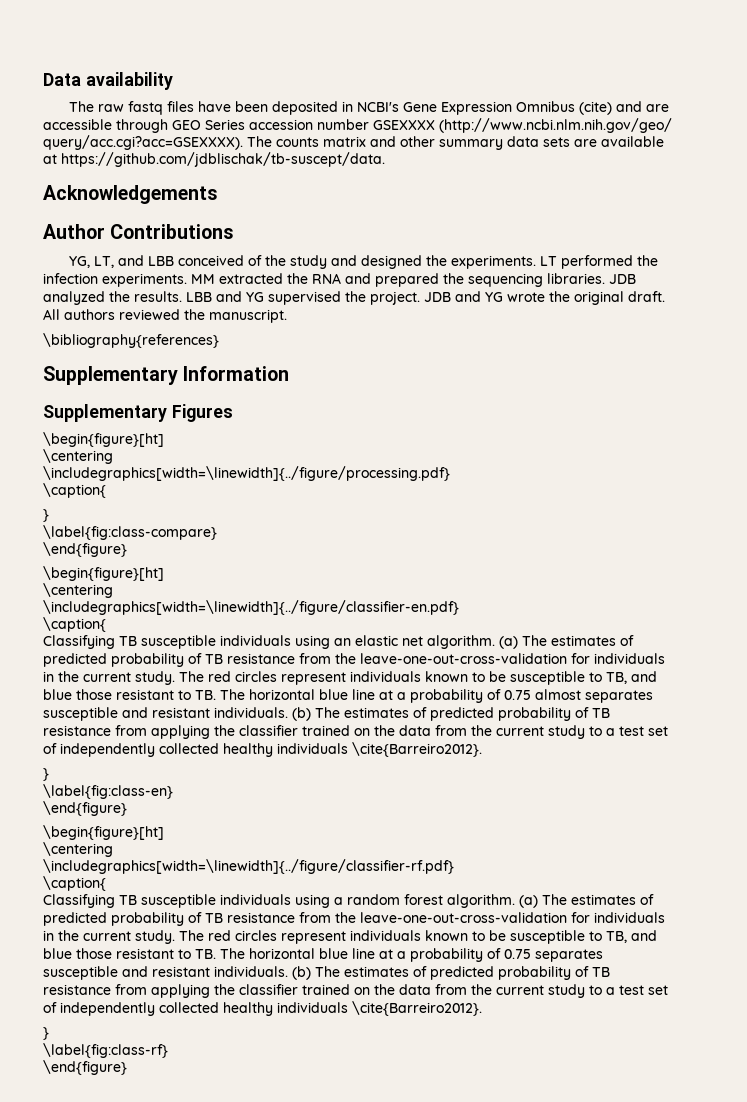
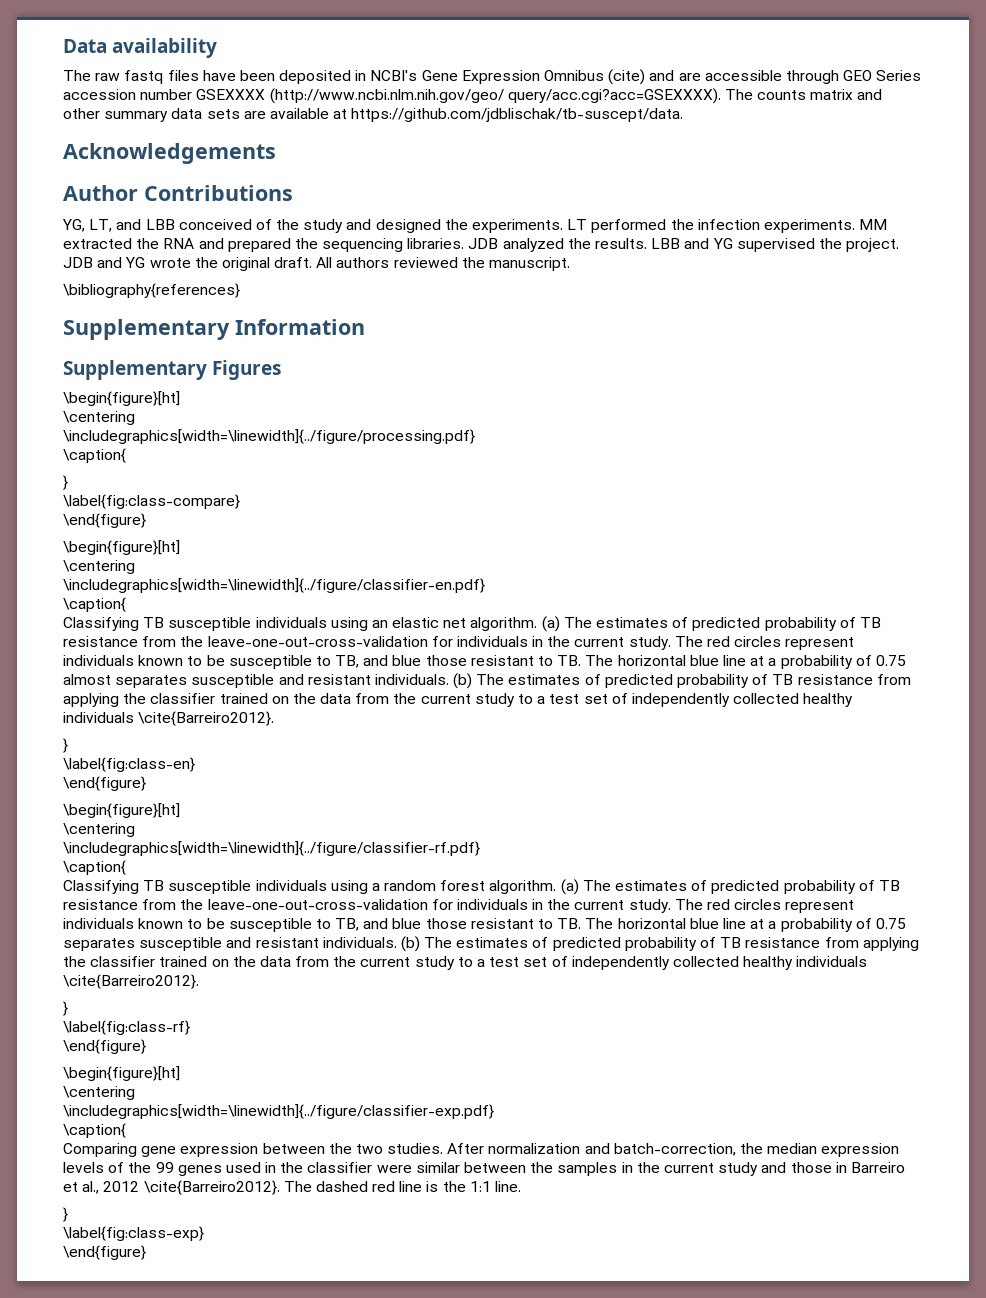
(127, 1067) none -> [63,1066,180,1081] [63,1086,135,1100] [63,1104,494,1119] [63,1123,126,1138] [63,1143,900,1157] [63,1162,905,1176] [63,1180,522,1195] [63,1207,68,1222] [63,1226,204,1241] [63,1245,146,1260] // \begin{figure}[ht] // \centering // \includegraphics[width=\linewidth]{../figure/classifier-exp.pdf} // \caption{ // Comparing gene expression between the two studies. After normalization and batch-correction, the median expression levels of the 99 genes used in the classifier were similar between the samples in the current study and those in Barreiro et al., 2012 \cite{Barreiro2012}. The dashed red line is the 1:1 line. // } // \label{fig:class-exp} // \end{figure}

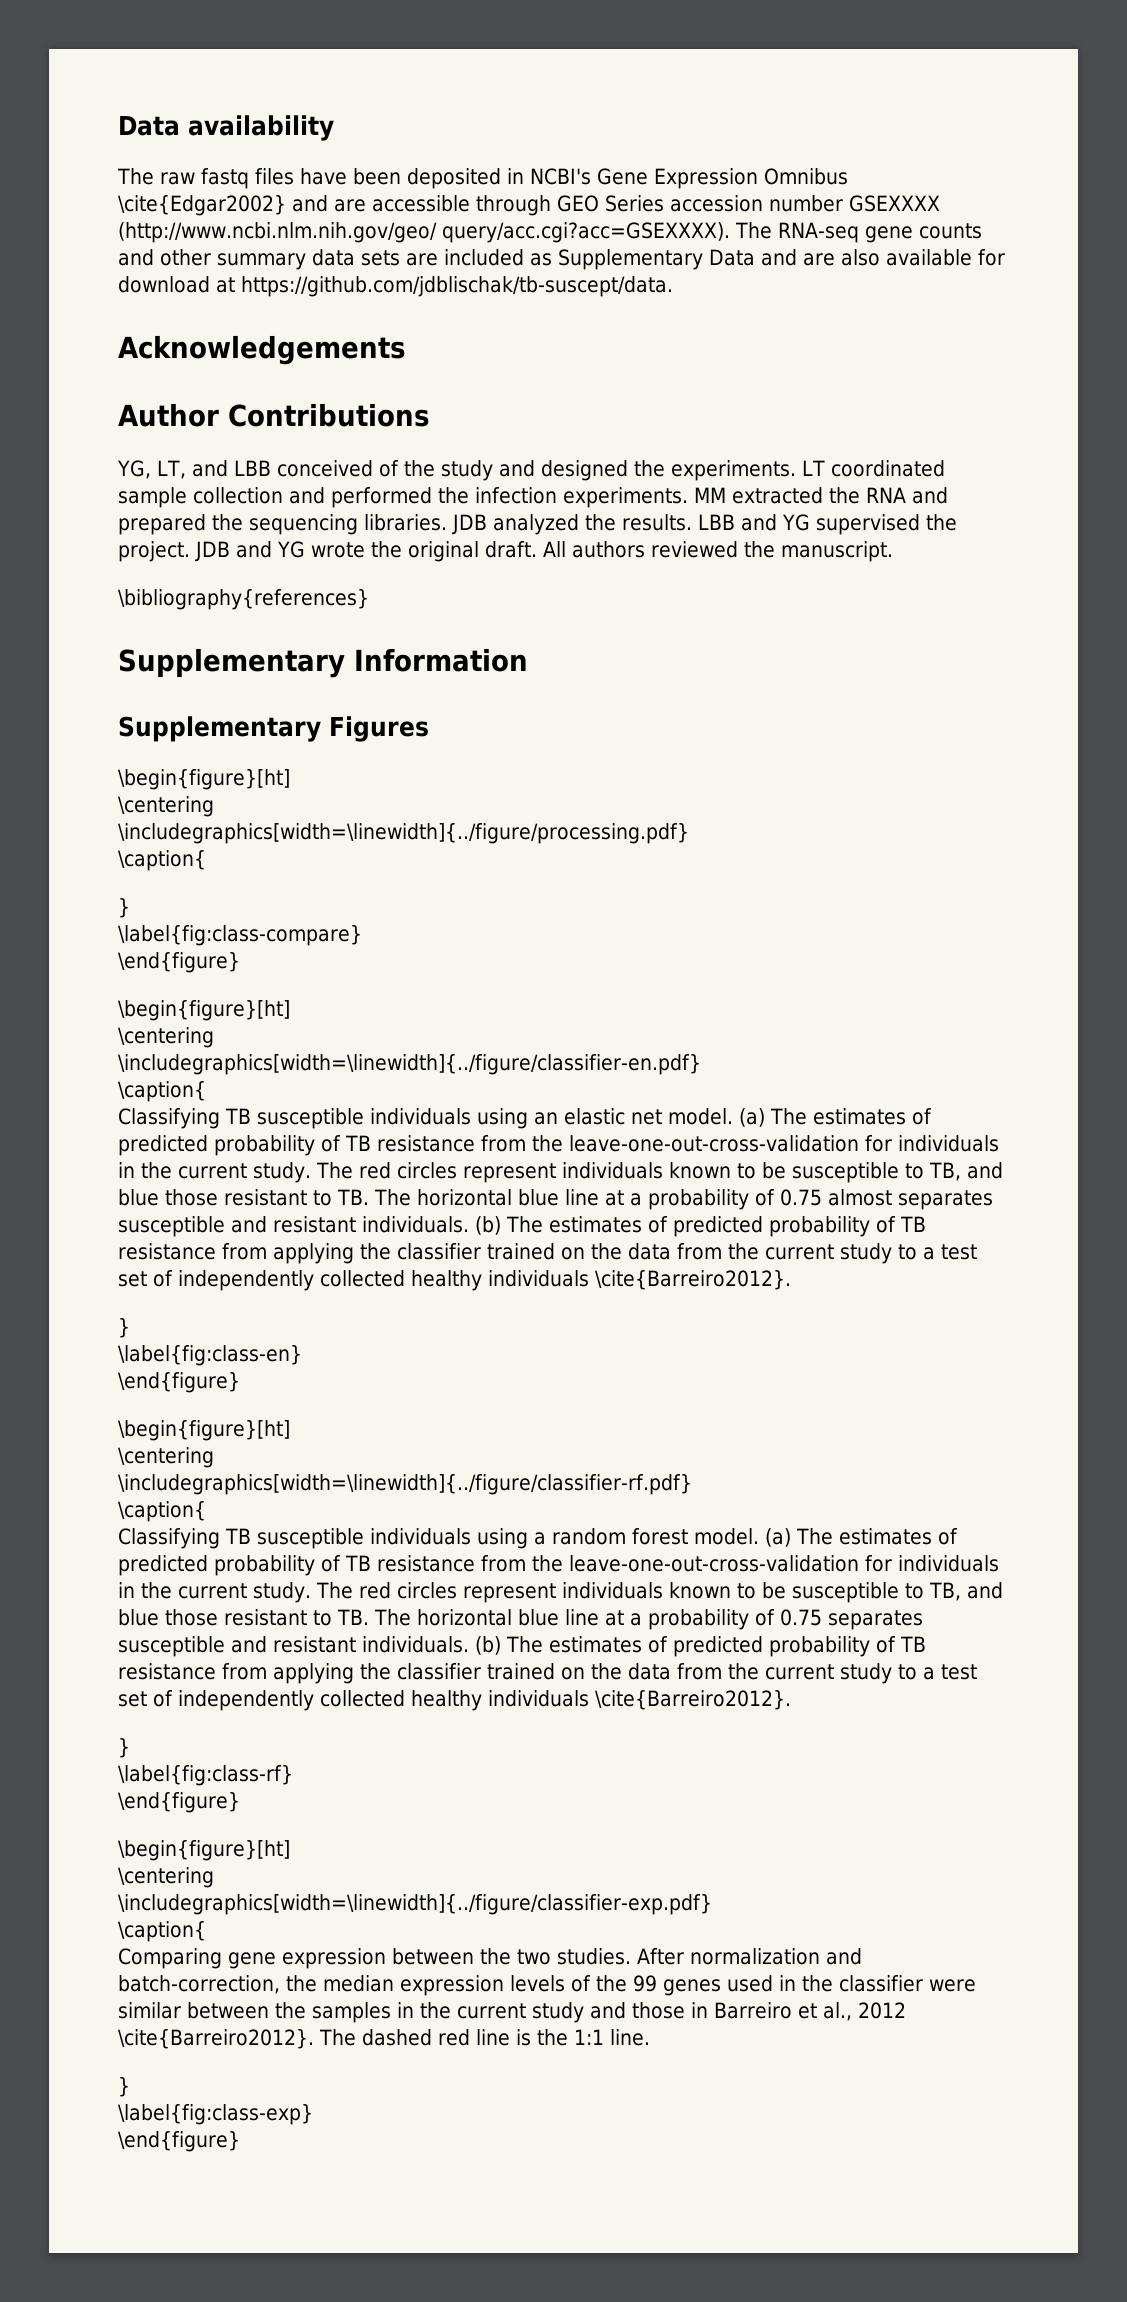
[608,69,646,85] (cite) -> [118,195,286,216] \cite{Edgar2002}
[757,89,854,100] counts matrix -> [777,222,982,243] RNA-seq gene counts
[269,108,329,119] available -> [444,249,1005,270] [118,276,210,293] included as Supplementary Data and are also available for download
(588, 224) none -> [830,460,945,477] [118,487,325,508] coordinated sample collection and
[470,617,538,631] algorithm. -> [668,1108,733,1125] model.
[489,880,557,894] algorithm. -> [694,1528,759,1545] model.

